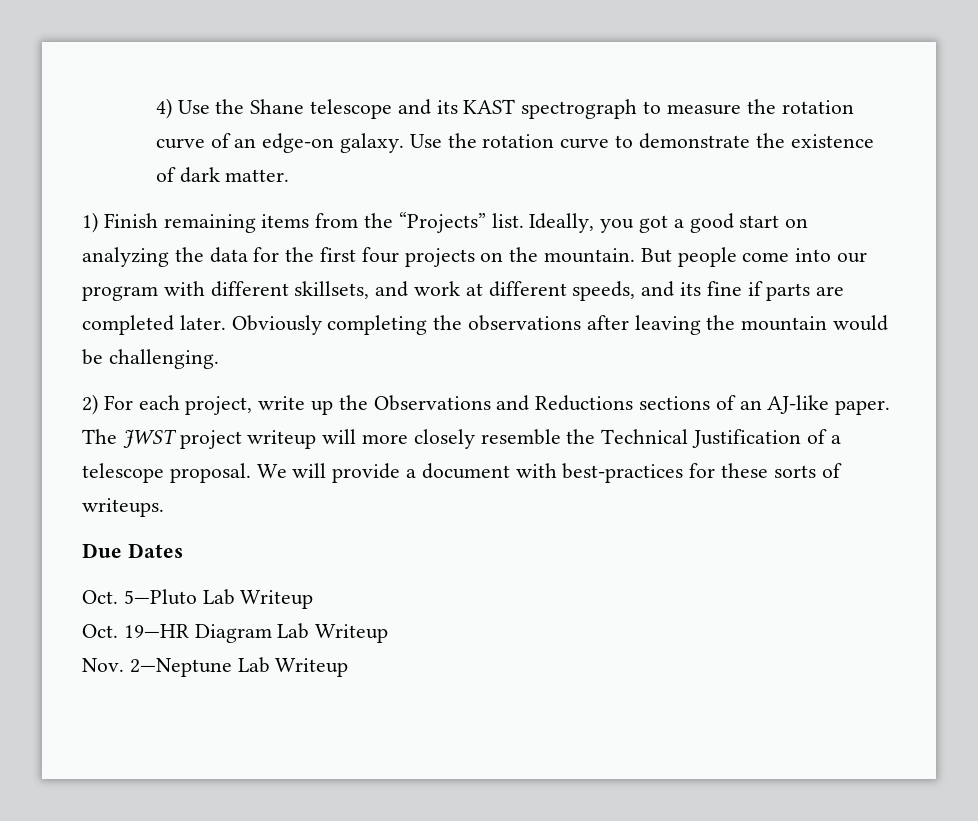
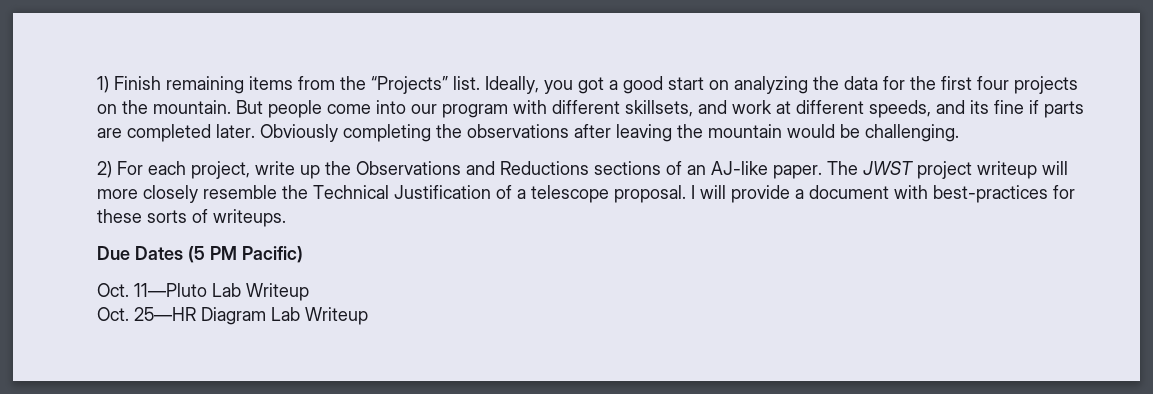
[155,98,854,119] [155,133,874,153] [155,167,290,183] 4) Use the Shane telescope and its KAST spectrograph to measure the rotation curve of an edge-on galaxy. Use the rotation curve to demonstrate the existence of dark matter. // -> (97, 84) none
[256,464,287,478] We -> [691,185,695,199] I
[82,589,197,605] // Oct. 5—Pluto -> [188,246,303,263] [97,283,207,297] (5 PM Pacific) // Oct. 11—Pluto
[123,624,189,638] 19—HR -> [134,307,196,321] 25—HR
[82,657,349,677] // Nov. 2—Neptune Lab Writeup -> (368, 316) none

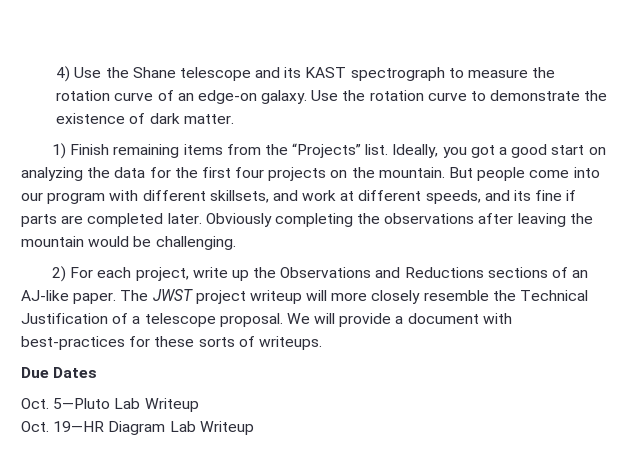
(97, 84) none -> [56,66,556,82] [56,90,608,104] [56,113,234,124] 4) Use the Shane telescope and its KAST spectrograph to measure the rotation curve of an edge-on galaxy. Use the rotation curve to demonstrate the existence of dark matter. //
[691,185,695,199] I -> [286,313,310,324] We
[188,246,303,263] [97,283,207,297] (5 PM Pacific) // Oct. 11—Pluto -> [21,398,111,409] // Oct. 5—Pluto
[134,307,196,321] 25—HR -> [53,421,105,432] 19—HR

